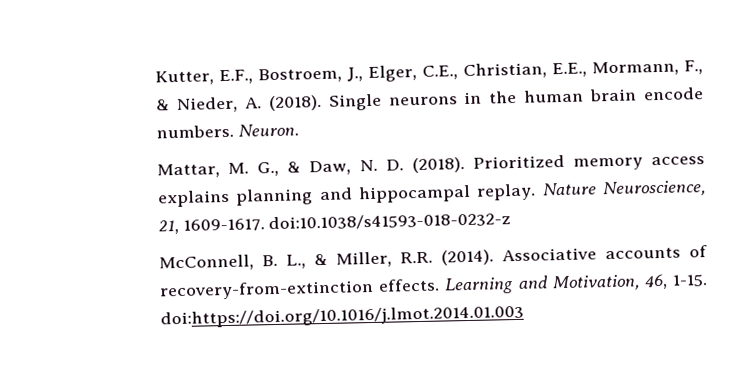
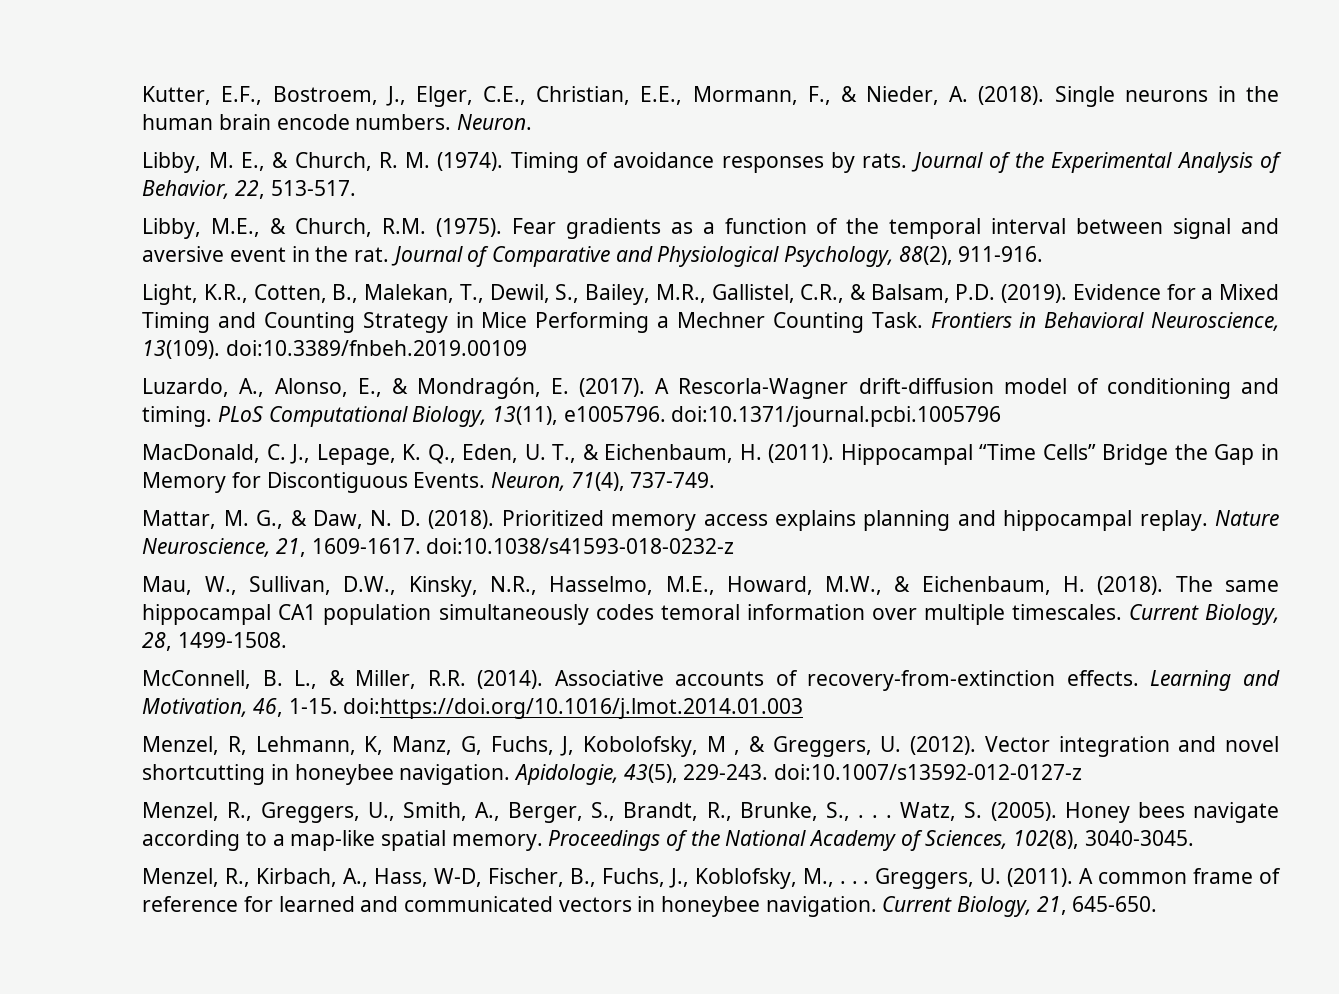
(299, 130) none -> [142,152,1282,173] [142,180,356,199] [142,218,1279,239] [142,246,1044,267] [142,284,1279,305] [142,312,1279,333] [142,340,527,359] [142,377,1280,399] [142,406,1002,427] [142,444,1279,465] [142,472,716,493] // Libby, M. E., & Church, R. M. (1974). Timing of avoidance responses by rats. Journal of the Experimental Analysis of Behavior, 22, 513-517. // Libby, M.E., & Church, R.M. (1975). Fear gradients as a function of the temporal interval between signal and aversive event in the rat. Journal of Comparative and Physiological Psychology, 88(2), 911-916. // Light, K.R., Cotten, B., Malekan, T., Dewil, S., Bailey, M.R., Gallistel, C.R., & Balsam, P.D. (2019). Evidence for a Mixed Timing and Counting Strategy in Mice Performing a Mechner Counting Task. Frontiers in Behavioral Neuroscience, 13(109). doi:10.3389/fnbeh.2019.00109 // Luzardo, A., Alonso, E., & Mondragón, E. (2017). A Rescorla-Wagner drift-diffusion model of conditioning and timing. PLoS Computational Biology, 13(11), e1005796. doi:10.1371/journal.pcbi.1005796 // MacDonald, C. J., Lepage, K. Q., Eden, U. T., & Eichenbaum, H. (2011). Hippocampal “Time Cells” Bridge the Gap in Memory for Discontiguous Events. Neuron, 71(4), 737-749.
(512, 222) none -> [142,576,1279,597] [142,604,1279,625] [142,632,287,651] // Mau, W., Sullivan, D.W., Kinsky, N.R., Hasselmo, M.E., Howard, M.W., & Eichenbaum, H. (2018). The same hippocampal CA1 population simultaneously codes temoral information over multiple timescales. Current Biology, 28, 1499-1508.
(524, 316) none -> [142,736,1280,757] [142,764,1083,785] [142,802,1279,823] [142,830,1194,851] [142,868,1281,889] [142,896,1158,917] // Menzel, R, Lehmann, K, Manz, G, Fuchs, J, Kobolofsky, M , & Greggers, U. (2012). Vector integration and novel shortcutting in honeybee navigation. Apidologie, 43(5), 229-243. doi:10.1007/s13592-012-0127-z // Menzel, R., Greggers, U., Smith, A., Berger, S., Brandt, R., Brunke, S., . . . Watz, S. (2005). Honey bees navigate according to a map-like spatial memory. Proceedings of the National Academy of Sciences, 102(8), 3040-3045. // Menzel, R., Kirbach, A., Hass, W-D, Fischer, B., Fuchs, J., Koblofsky, M., . . . Greggers, U. (2011). A common frame of reference for learned and communicated vectors in honeybee navigation. Current Biology, 21, 645-650.

